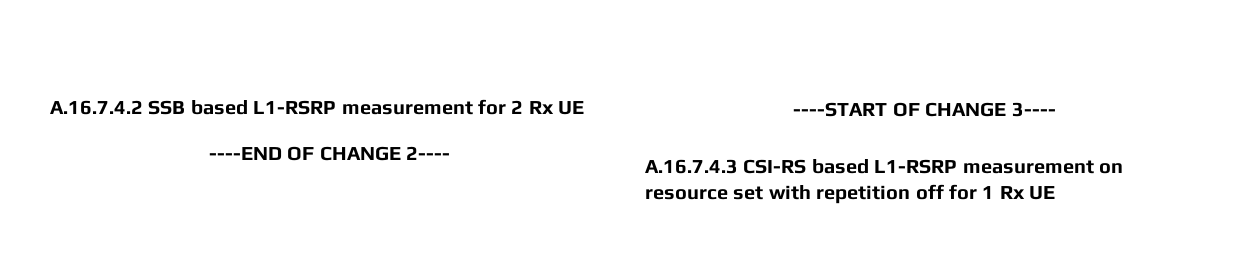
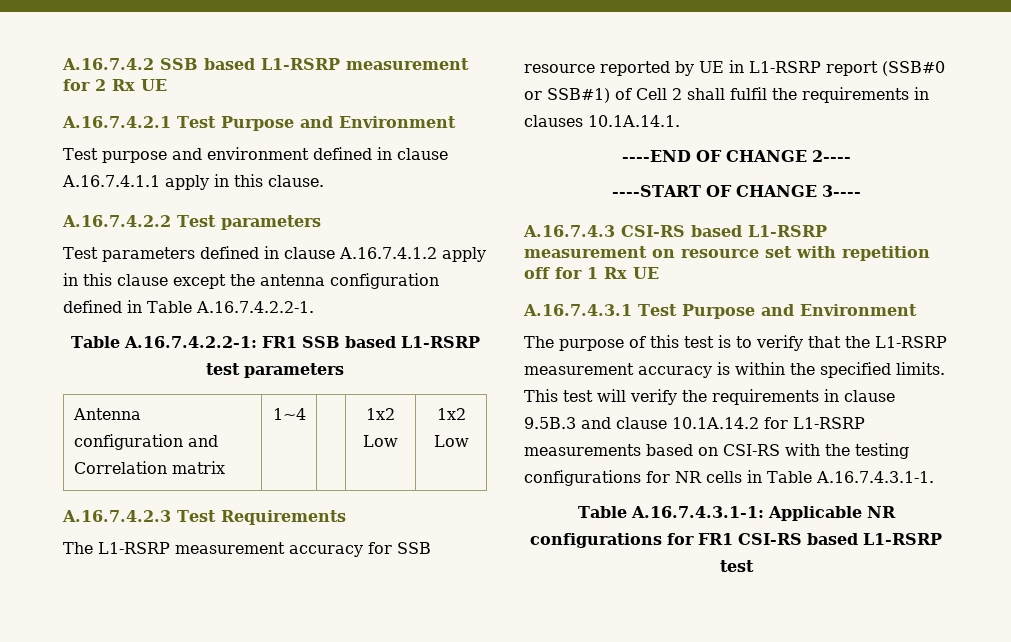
(585, 108) none -> [62,116,456,131] [63,147,448,163] [62,174,324,190] [62,215,321,230] [63,246,486,262] [63,273,439,289] [63,300,314,313] [70,336,480,348] [206,363,344,378] [72,408,141,420] [73,434,218,450] [73,461,225,474] [272,408,306,420] [366,408,395,420] [363,435,398,447] [436,408,466,420] [433,435,469,447] [62,510,346,525] [63,542,431,557] [524,60,945,76] [524,87,929,103] [524,115,680,127] // A.16.7.4.2.1 Test Purpose and Environment // Test purpose and environment defined in clause A.16.7.4.1.1 apply in this clause. // A.16.7.4.2.2 Test parameters // Test parameters defined in clause A.16.7.4.1.2 apply in this clause except the antenna configuration defined in Table A.16.7.4.2.2-1. // Table A.16.7.4.2.2-1: FR1 SSB based L1-RSRP test parameters // Antenna configuration and Correlation matrix | 1~4 | | 1x2 Low | 1x2 Low // A.16.7.4.2.3 Test Requirements // The L1-RSRP measurement accuracy for SSB resource reported by UE in L1-RSRP report (SSB#0 or SSB#1) of Cell 2 shall fulfil the requirements in clauses 10.1A.14.1.
(1056, 193) none -> [523,304,917,319] [524,335,947,351] [524,362,945,378] [524,389,895,405] [524,417,865,429] [524,443,909,459] [524,470,934,486] [577,506,896,521] [530,533,942,548] [719,560,754,572] // A.16.7.4.3.1 Test Purpose and Environment // The purpose of this test is to verify that the L1-RSRP measurement accuracy is within the specified limits. This test will verify the requirements in clause 9.5B.3 and clause 10.1A.14.2 for L1-RSRP measurements based on CSI-RS with the testing configurations for NR cells in Table A.16.7.4.3.1-1. // Table A.16.7.4.3.1-1: Applicable NR configurations for FR1 CSI-RS based L1-RSRP test

